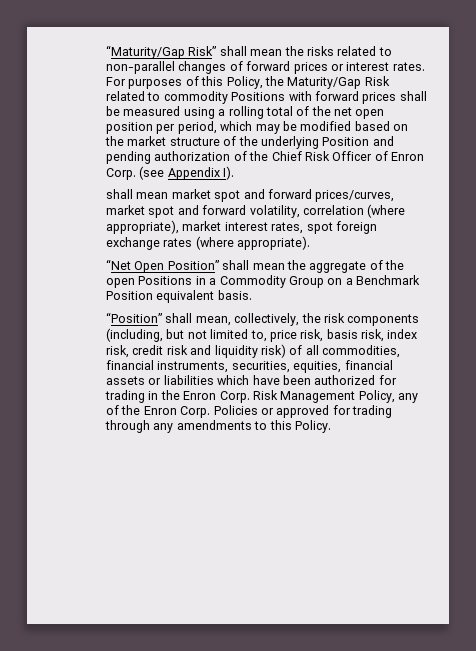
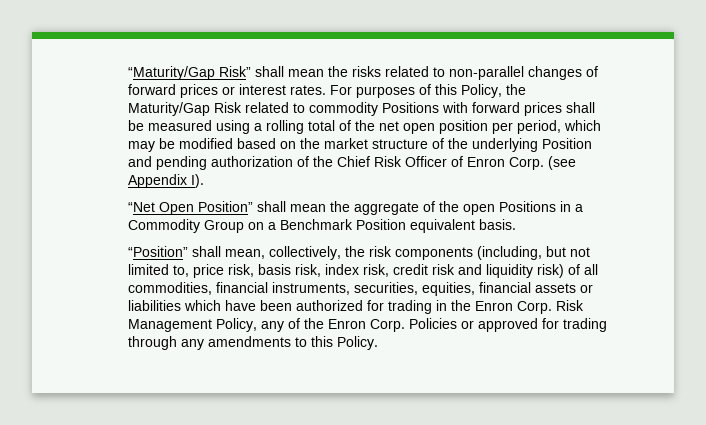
[106,189,395,202] [106,204,406,218] [106,220,377,234] [106,236,311,250] // shall mean market spot and forward prices/curves, market spot and forward volatility, correlation (where appropriate), market interest rates, spot foreign exchange rates (where appropriate). -> (205, 181) none

